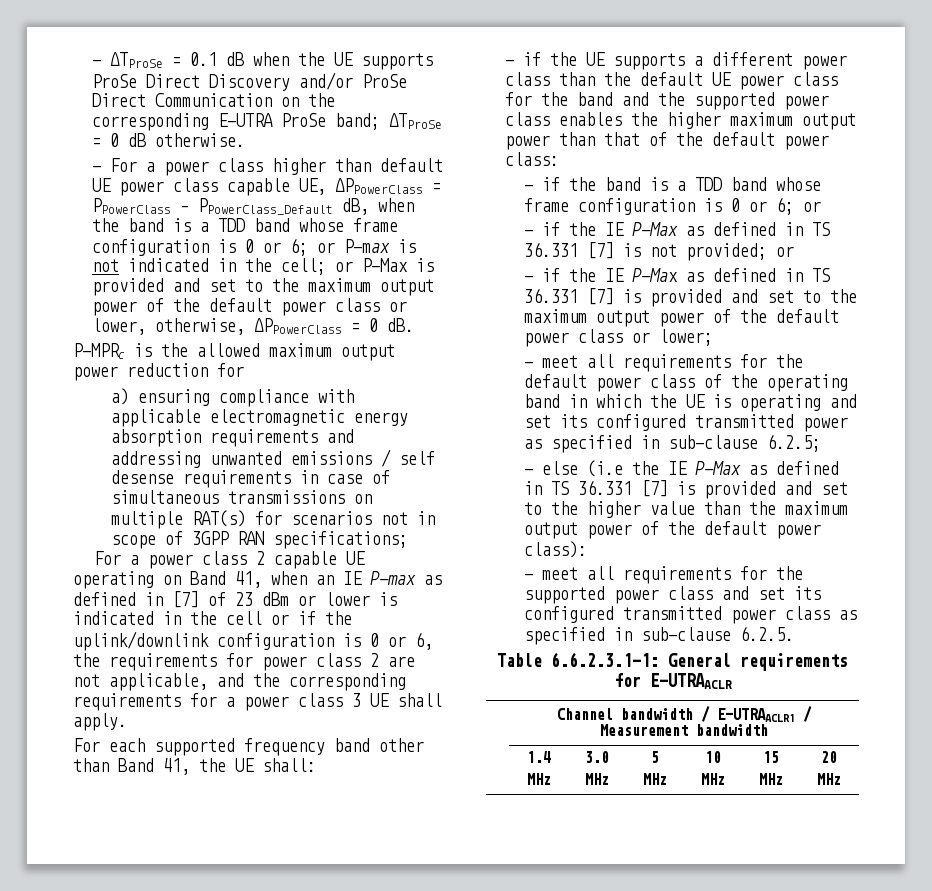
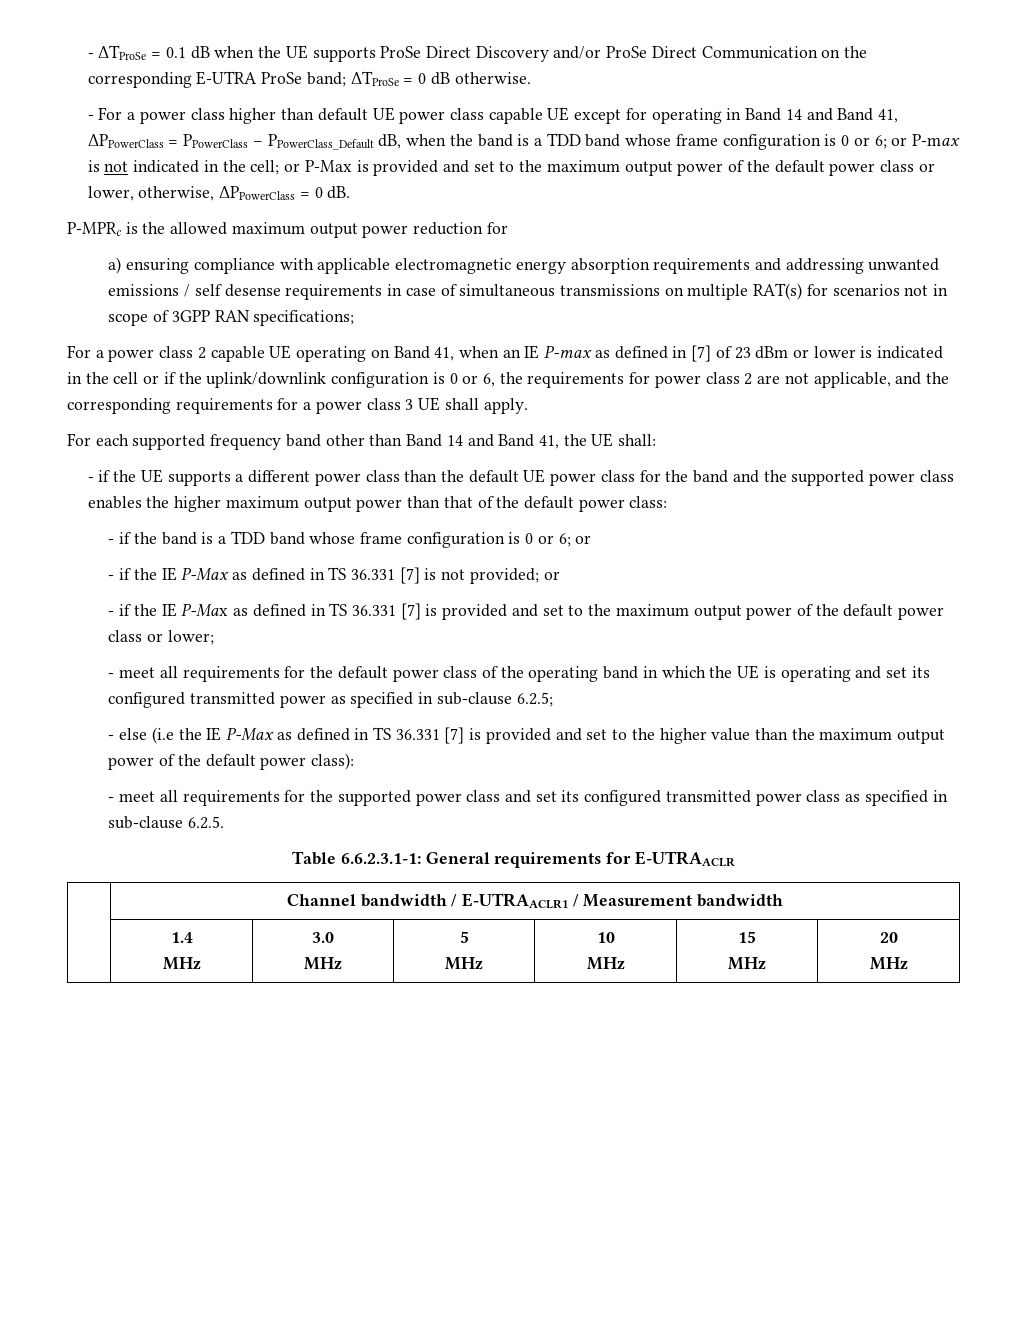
[298,178,326,195] UE, -> [547,107,898,124] UE except for operating in Band 14 and Band 41,
(154, 765) none -> [446,434,535,447] 14 and Band

